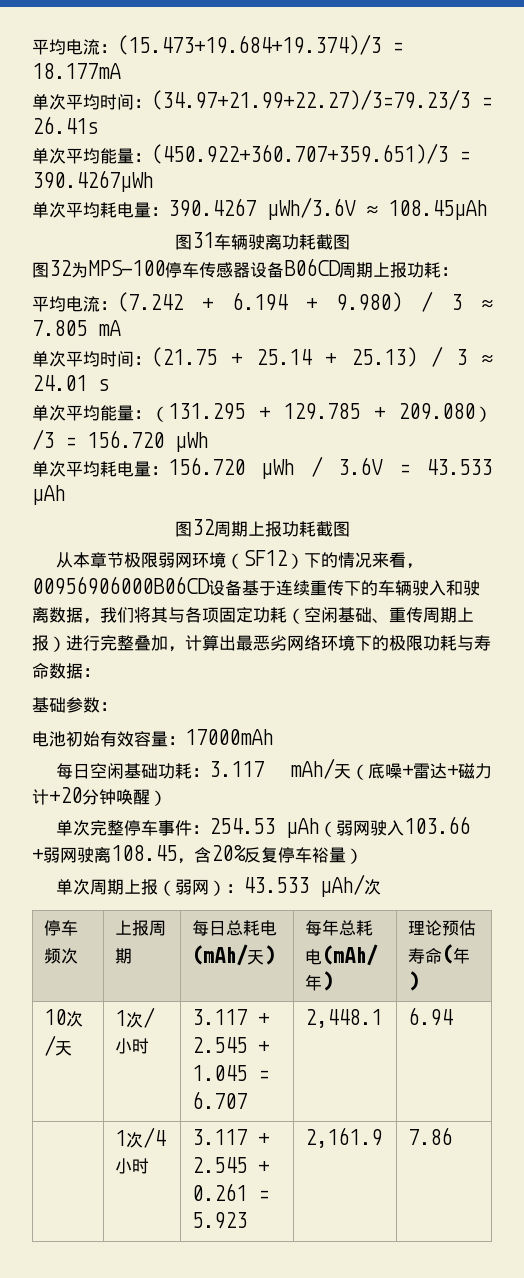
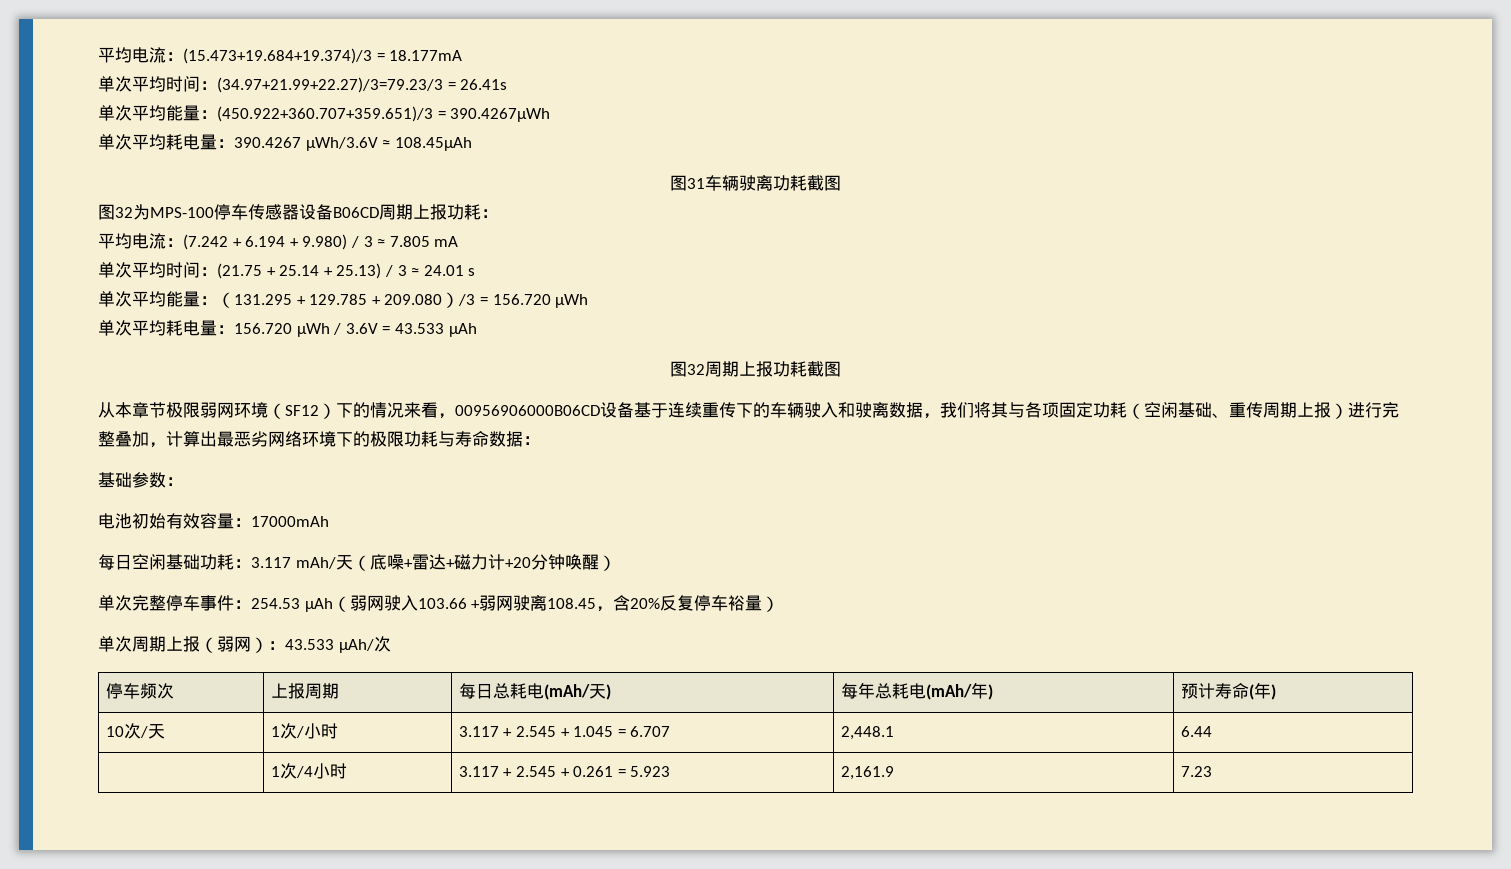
[407,920,476,936] 理论预估 -> [1180,683,1215,699] 预计
[407,1007,453,1026] 6.94 -> [1180,726,1212,737] 6.44
[407,1127,452,1145] 7.86 -> [1180,766,1212,777] 7.23

